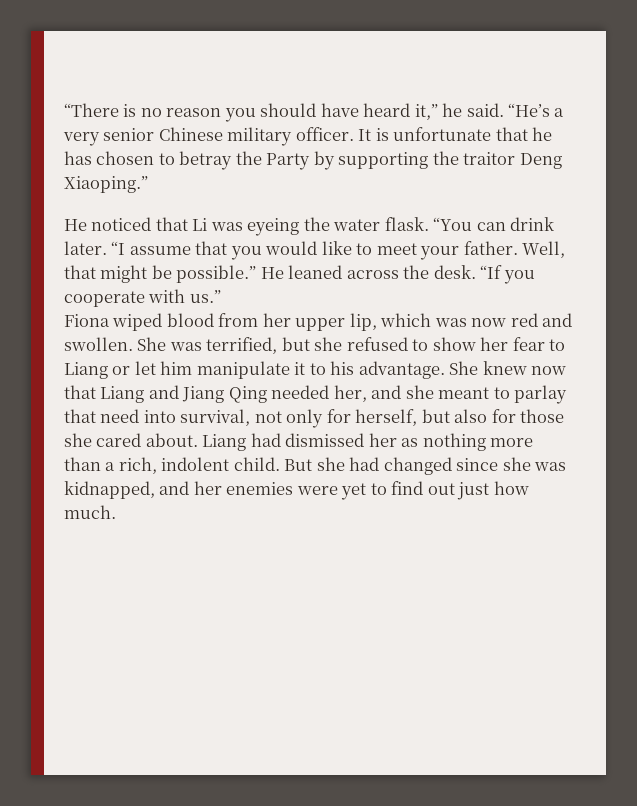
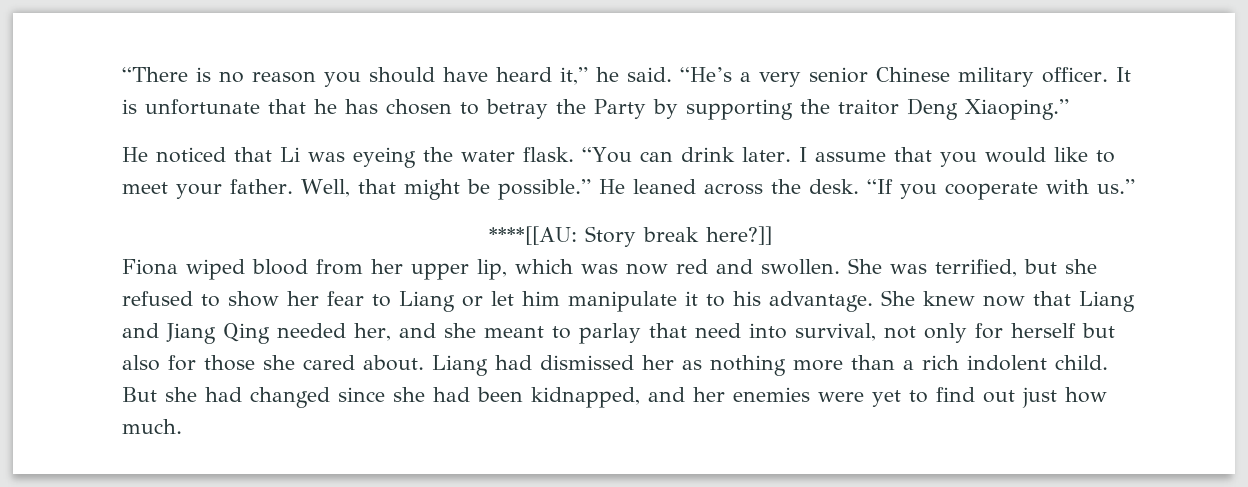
[111,241,126,255] “I -> [798,147,807,162] I
(221, 296) none -> [489,226,772,247] // ****[[AU: Story break here?]]
[355,409,418,426] herself, -> [1010,323,1076,338] herself
[118,457,157,474] rich, -> [922,355,959,370] rich
[534,462,567,471] was -> [433,387,523,402] had been

